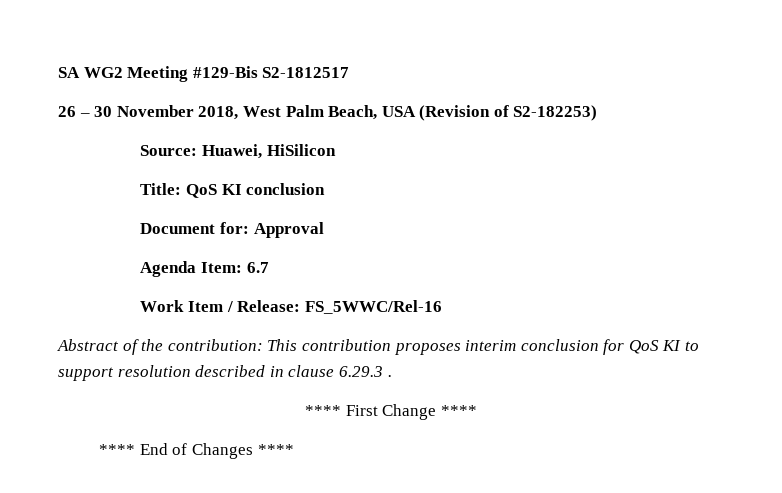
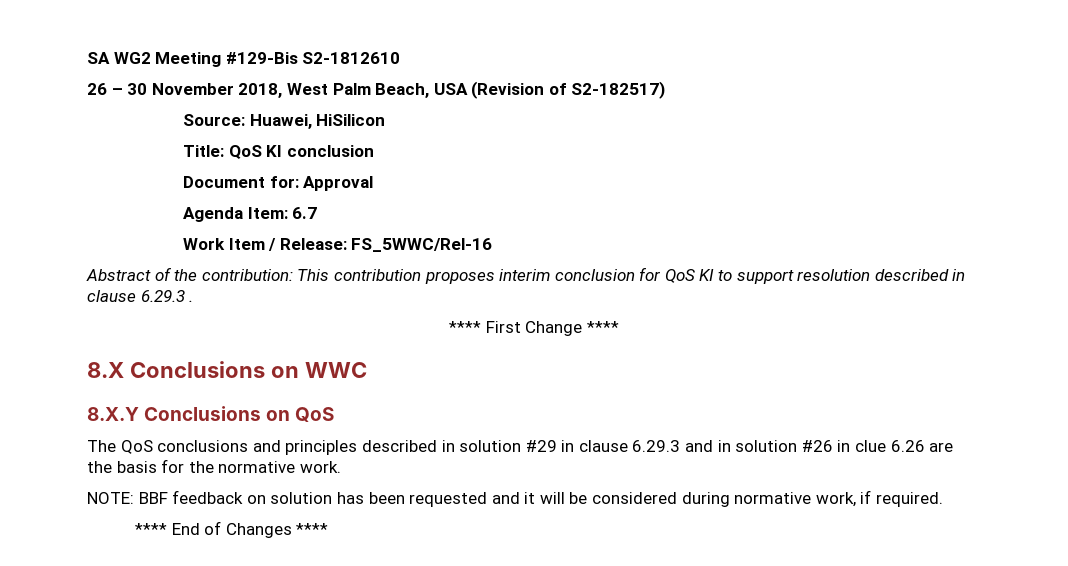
[262,67,350,78] S2-1812517 -> [302,52,401,64] S2-1812610
[513,105,598,121] S2-182253) -> [571,81,666,99] S2-182517)
(477, 410) none -> [87,361,367,378] [87,406,335,422] [87,440,954,455] [87,459,341,473] [87,490,944,507] // 8.X Conclusions on WWC // 8.X.Y Conclusions on QoS // The QoS conclusions and principles described in solution #29 in clause 6.29.3 and in solution #26 in clue 6.26 are the basis for the normative work. // NOTE: BBF feedback on solution has been requested and it will be considered during normative work, if required.

